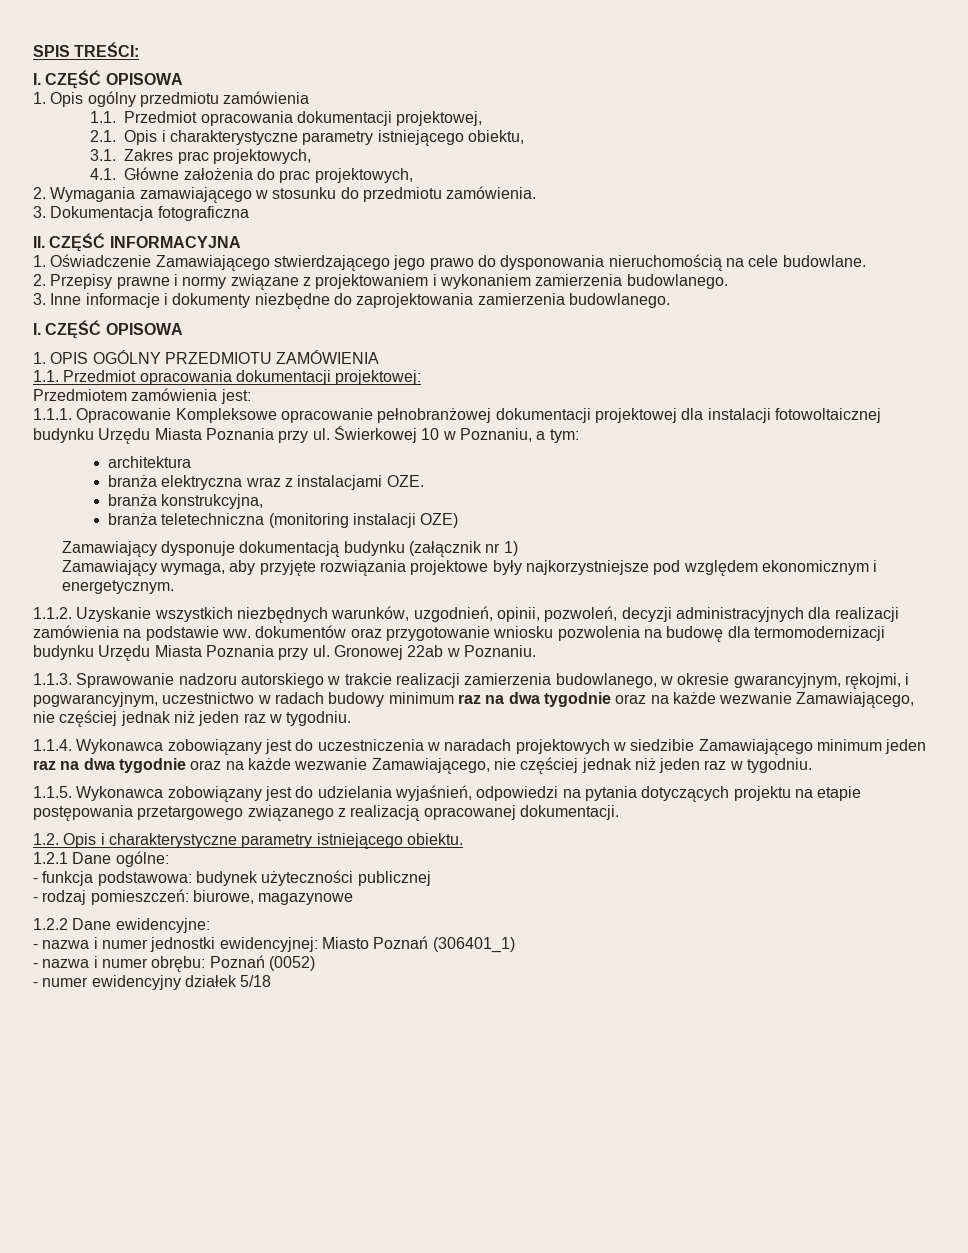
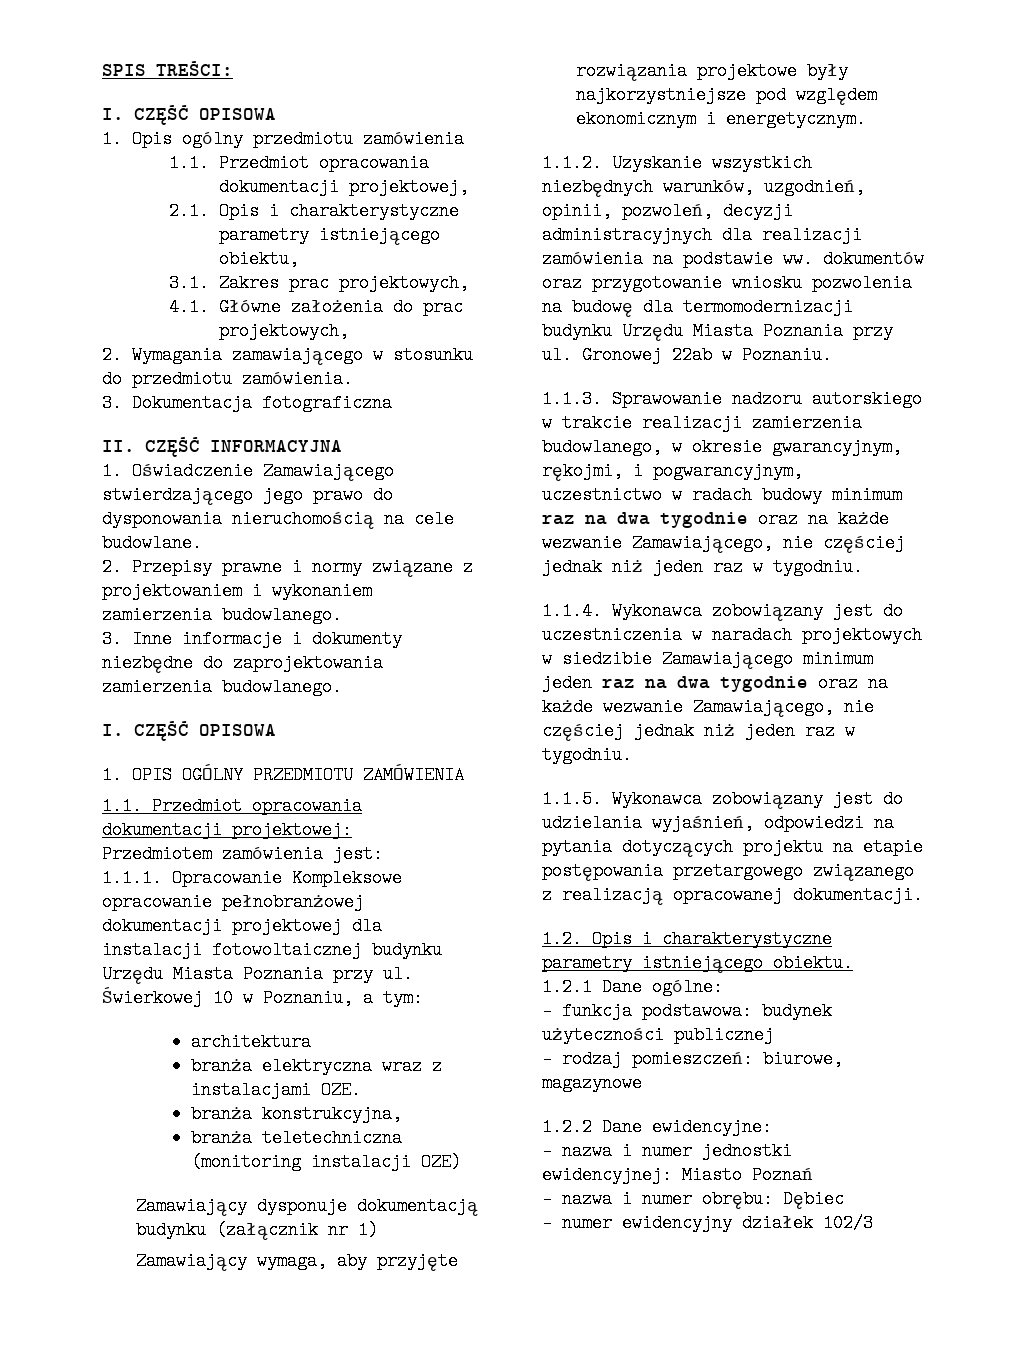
[432,937,515,953] (306401_1) -> (813, 1175) none
[209,955,315,971] Poznań (0052) -> [783,1190,844,1209] Dębiec
[240,975,272,987] 5/18 -> [823,1214,873,1232] 102/3

